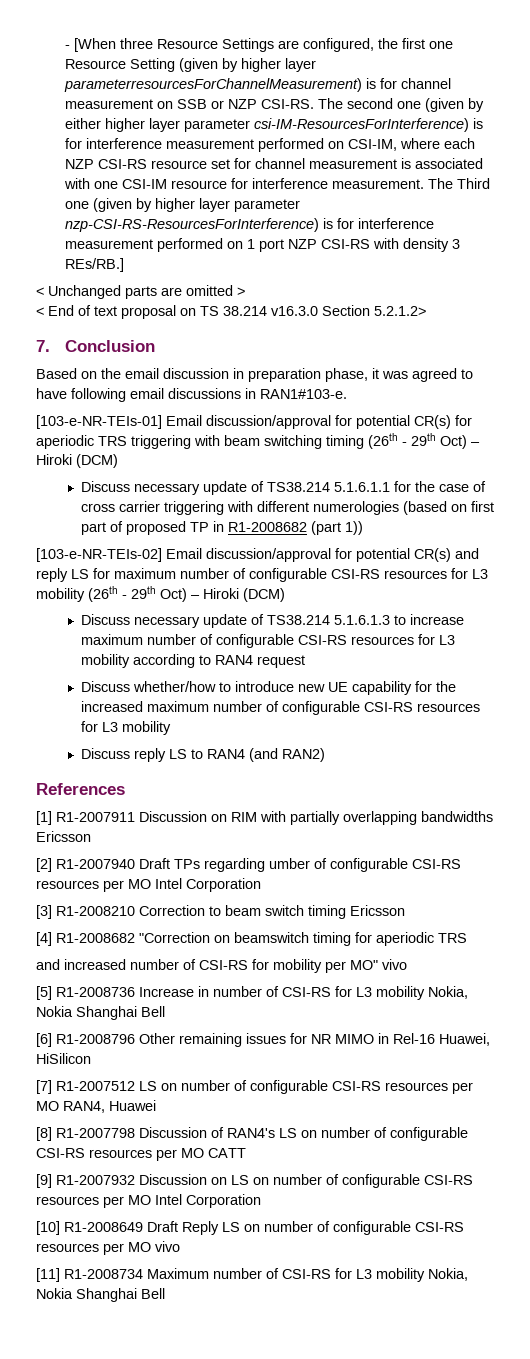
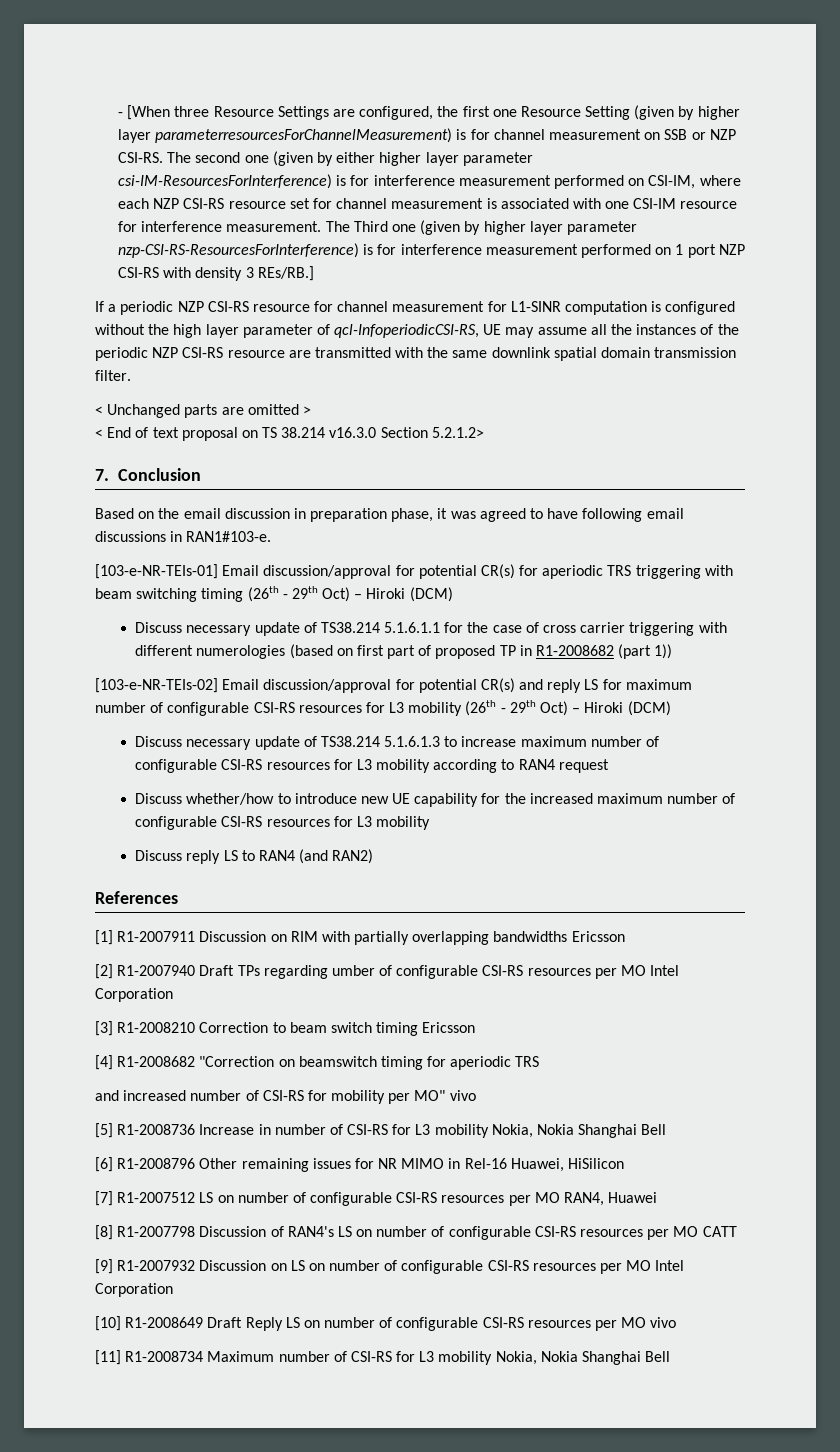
(124, 265) none -> [95,301,736,315] [95,324,739,338] [95,347,737,361] [95,370,131,381] // If a periodic NZP CSI-RS resource for channel measurement for L1-SINR computation is configured without the high layer parameter of qcl-InfoperiodicCSI-RS, UE may assume all the instances of the periodic NZP CSI-RS resource are transmitted with the same downlink spatial domain transmission filter.

